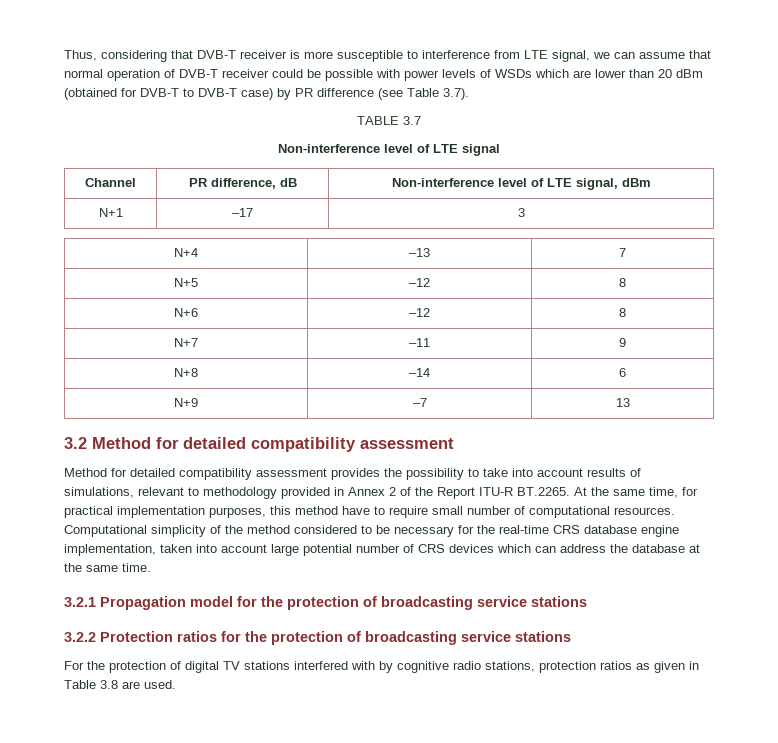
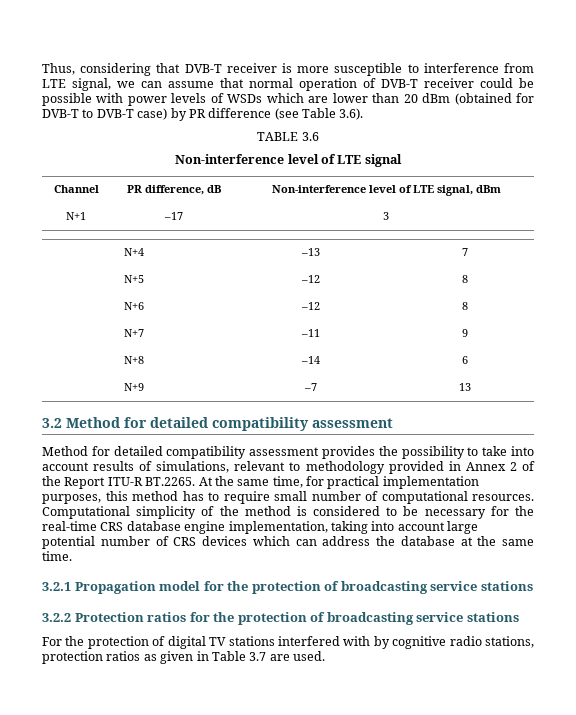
[443,88,469,100] 3.7). -> [339,108,364,120] 3.6).
[403,116,421,125] 3.7 -> [301,132,319,141] 3.6
[342,506,370,515] have -> [182,491,204,501] has
(290, 529) none -> [296,506,307,516] is
[160,544,192,553] taken -> [330,521,368,534] taking
[100,680,118,689] 3.8 -> [249,652,267,661] 3.7

